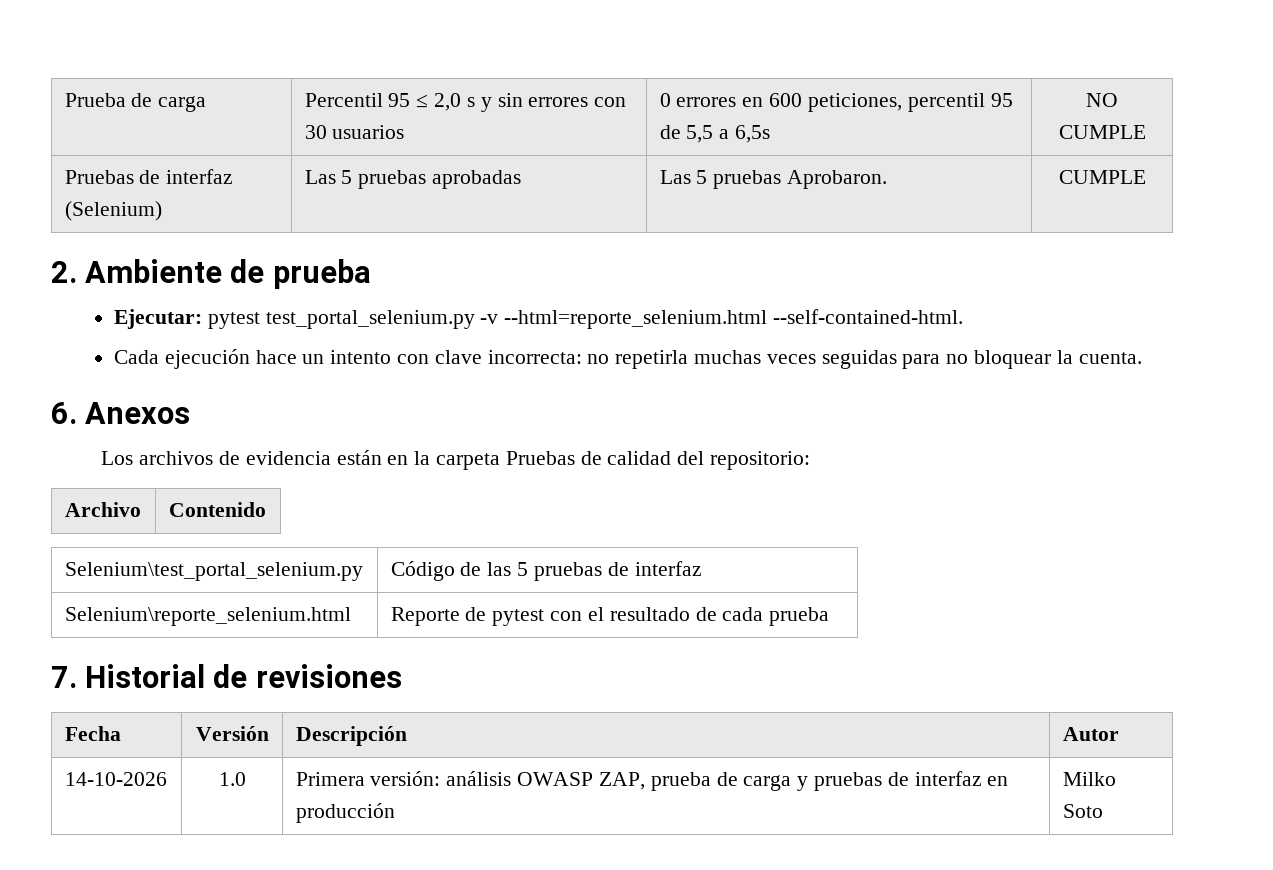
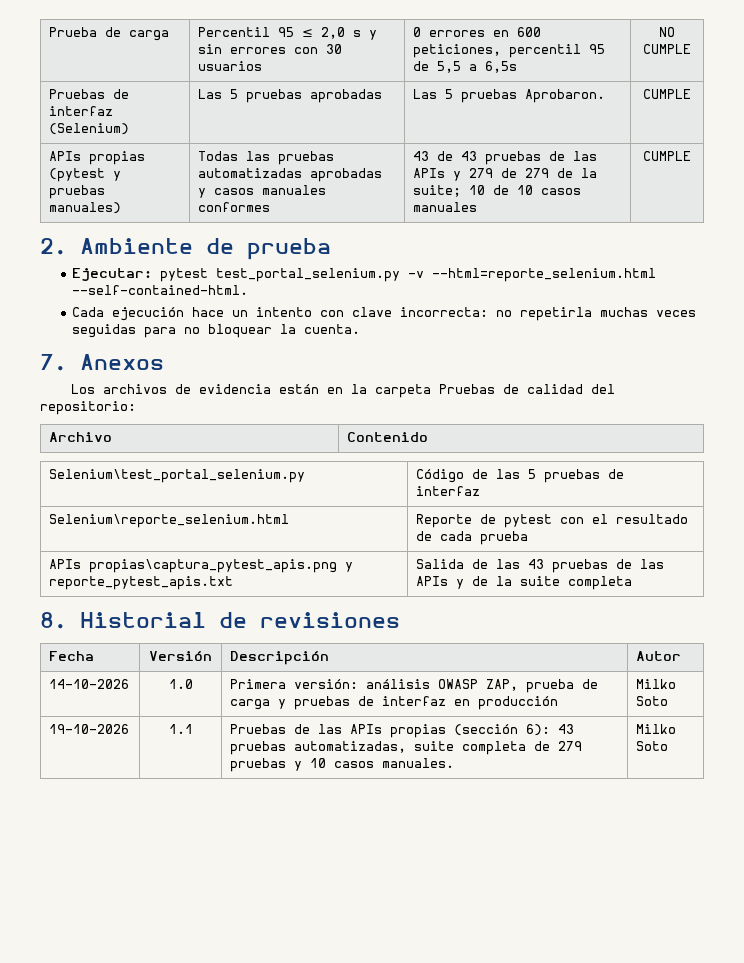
(1146, 177) none -> [49,151,146,165] [49,168,122,182] [49,185,106,199] [49,202,122,214] [198,151,335,165] [198,168,383,182] [198,185,327,198] [198,202,271,212] [413,151,598,165] [413,168,598,181] [413,185,582,197] [413,202,478,212] [643,151,691,161] // APIs propias (pytest y pruebas manuales) | Todas las pruebas automatizadas aprobadas y casos manuales conformes | 43 de 43 pruebas de las APIs y 279 de 279 de la suite; 10 de 10 casos manuales | CUMPLE
[51,402,77,424] 6. -> [40,354,67,371] 7.
[51,666,77,688] // 7. -> [49,559,354,573] [49,576,234,590] [416,559,665,573] [416,576,633,590] [40,612,67,629] // APIs propias\captura_pytest_apis.png y reporte_pytest_apis.txt | Salida de las 43 pruebas de las APIs y de la suite completa // 8.
(1103, 811) none -> [49,724,130,734] [168,724,193,734] [230,724,575,738] [230,741,583,755] [230,758,455,772] [636,724,677,734] [636,741,669,751] // 19-10-2026 | 1.1 | Pruebas de las APIs propias (sección 6): 43 pruebas automatizadas, suite completa de 279 pruebas y 10 casos manuales. | Milko Soto

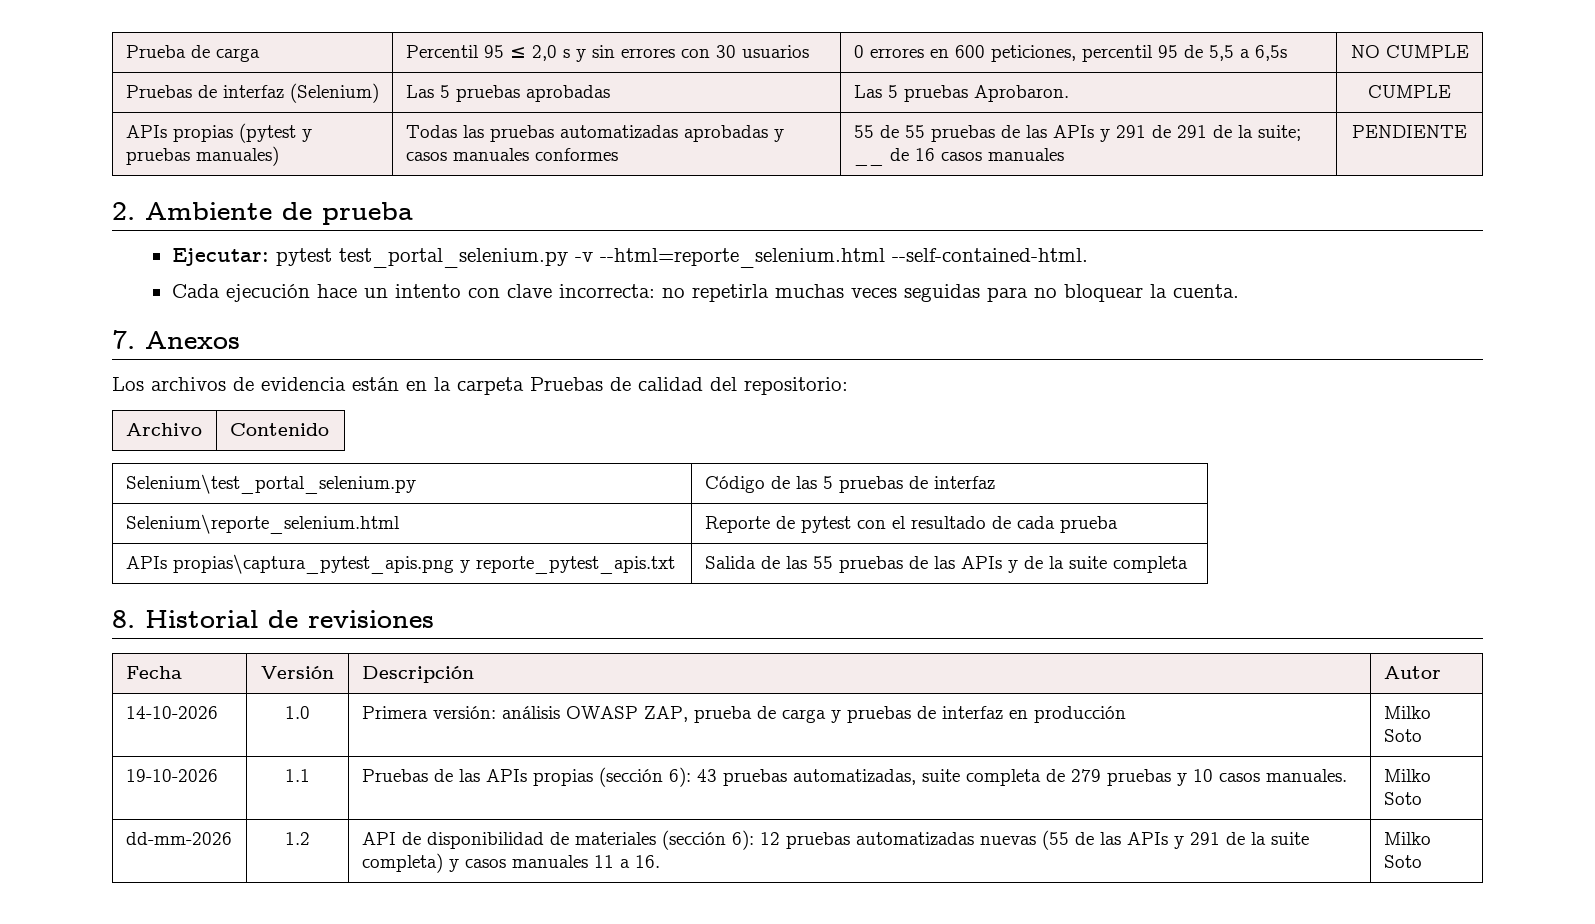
[413,151,598,165] [413,168,598,181] [413,185,534,197] 43 de 43 pruebas de las APIs y 279 de 279 de la suite; 10 de 10 -> [853,125,1301,142] [853,161,884,166] [889,148,935,161] 55 de 55 pruebas de las APIs y 291 de 291 de la suite; __ de 16
[643,151,691,161] CUMPLE -> [1352,125,1467,138] PENDIENTE
[528,559,545,569] 43 -> [812,556,833,569] 55
(669, 746) none -> [125,832,232,845] [285,832,310,845] [361,830,1309,850] [361,853,660,873] [1383,832,1431,845] [1383,855,1422,868] // dd-mm-2026 | 1.2 | API de disponibilidad de materiales (sección 6): 12 pruebas automatizadas nuevas (55 de las APIs y 291 de la suite completa) y casos manuales 11 a 16. | Milko Soto

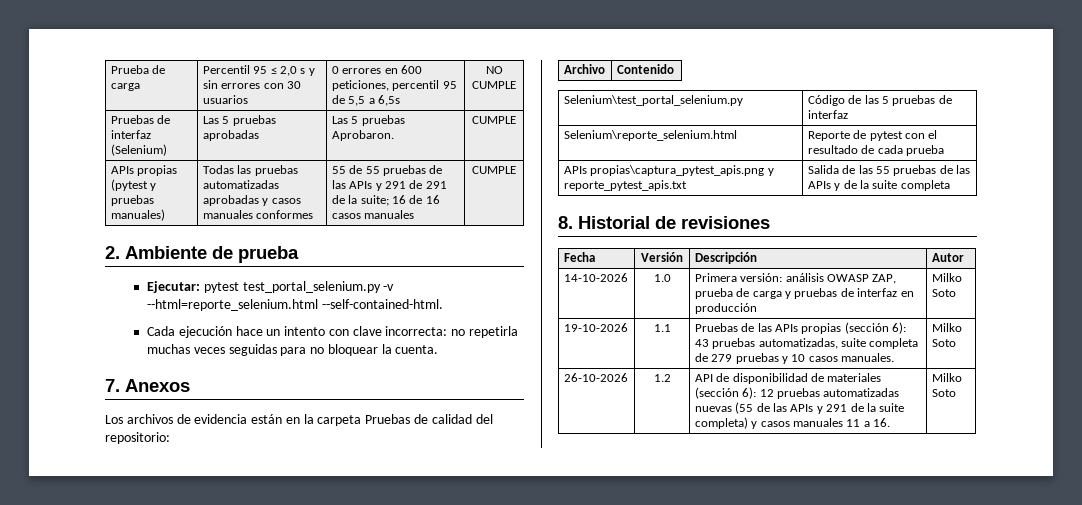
[853,161,884,166] __ -> [392,195,407,204] 16
[1352,125,1467,138] PENDIENTE -> [472,166,516,174] CUMPLE
[125,832,232,845] dd-mm-2026 -> [563,373,628,382] 26-10-2026

